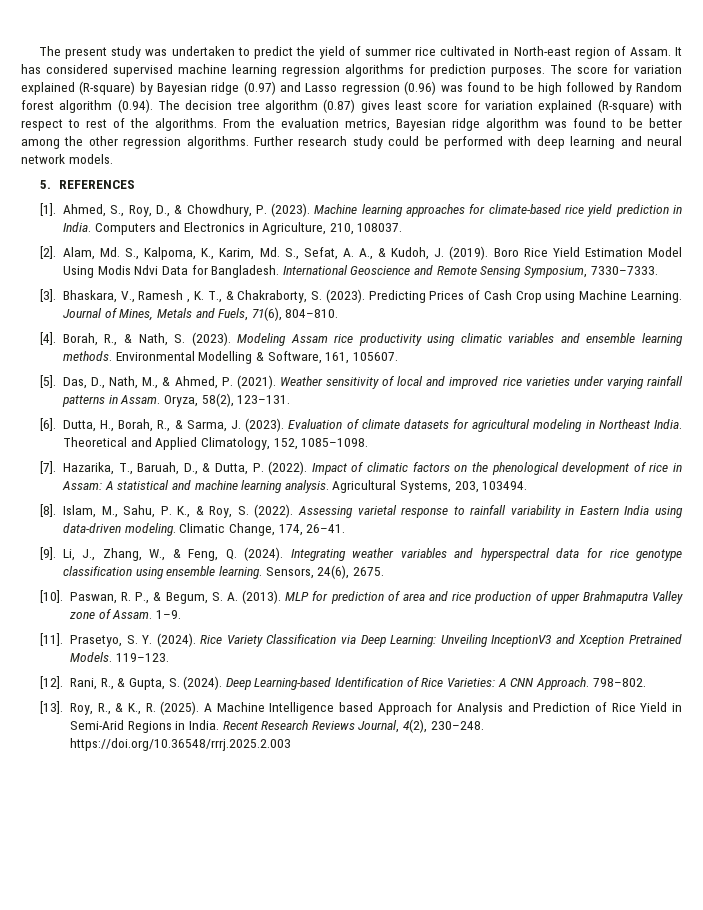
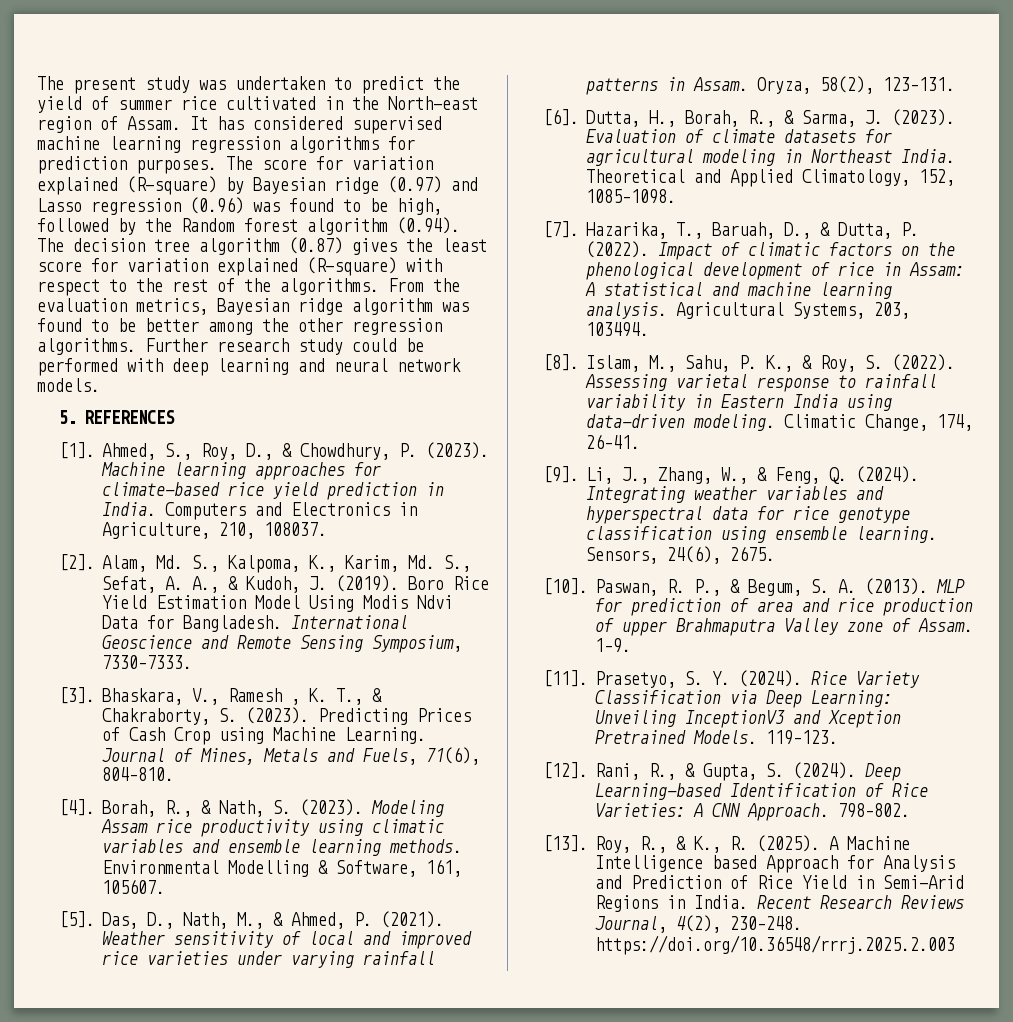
(510, 51) none -> [352,96,379,110] the
[537,82,562,95] high -> [397,198,442,215] high,
(632, 88) none -> [145,218,172,232] the
(390, 107) none -> [406,238,433,252] the
(80, 123) none -> [136,278,163,292] the

